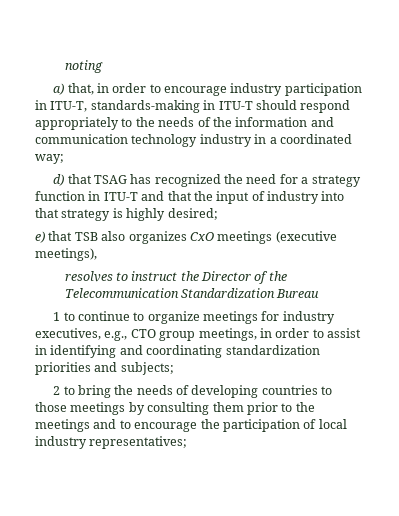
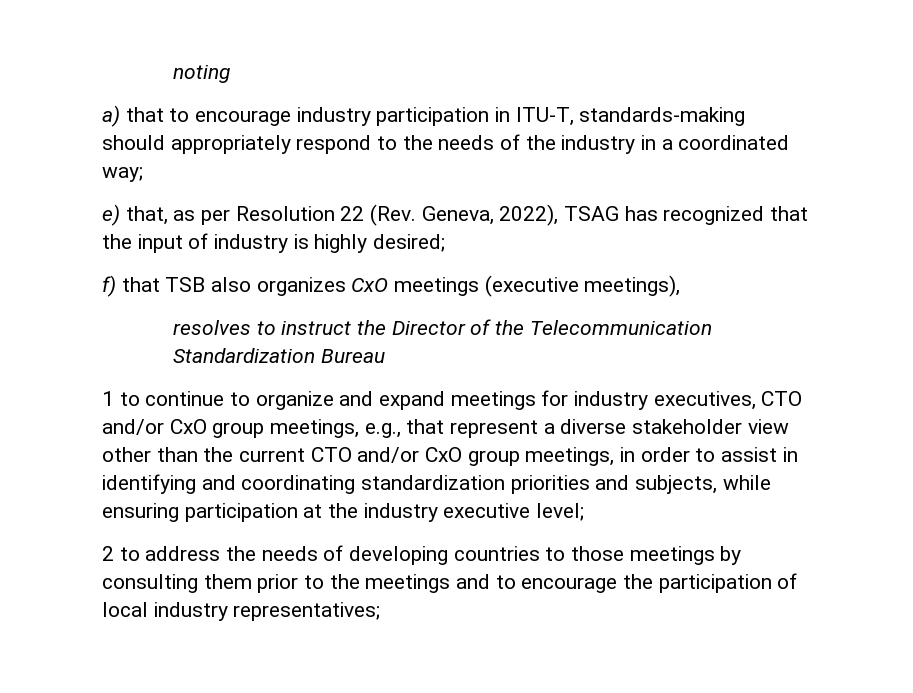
[67,83,147,95] that, in order -> [125,107,164,122] that
[203,100,351,113] [35,117,119,130] in ITU-T should respond appropriately -> [102,135,372,154] should appropriately respond
[235,117,334,127] [35,134,198,147] information and communication technology -> (556, 142) none
[53,174,361,187] [35,191,165,201] d) that TSAG has recognized the need for a strategy function in ITU-T and -> [102,204,765,226] e) that, as per Resolution 22 (Rev. Geneva, 2022), TSAG has recognized
[321,191,345,201] [35,208,111,221] into that strategy -> (289, 243) none
[35,231,45,243] e) -> [102,275,116,297] f)
(200, 317) none -> [339,391,446,410] and expand
[104,329,156,341] e.g., CTO -> [761,391,803,406] [102,419,789,438] [102,447,463,463] CTO and/or CxO group meetings, e.g., that represent a diverse stakeholder view other than the current CTO and/or CxO
[120,362,174,375] subjects; -> [635,475,771,494] [102,503,585,522] subjects, while ensuring participation at the industry executive level;
[77,385,111,398] bring -> [145,546,221,561] address

